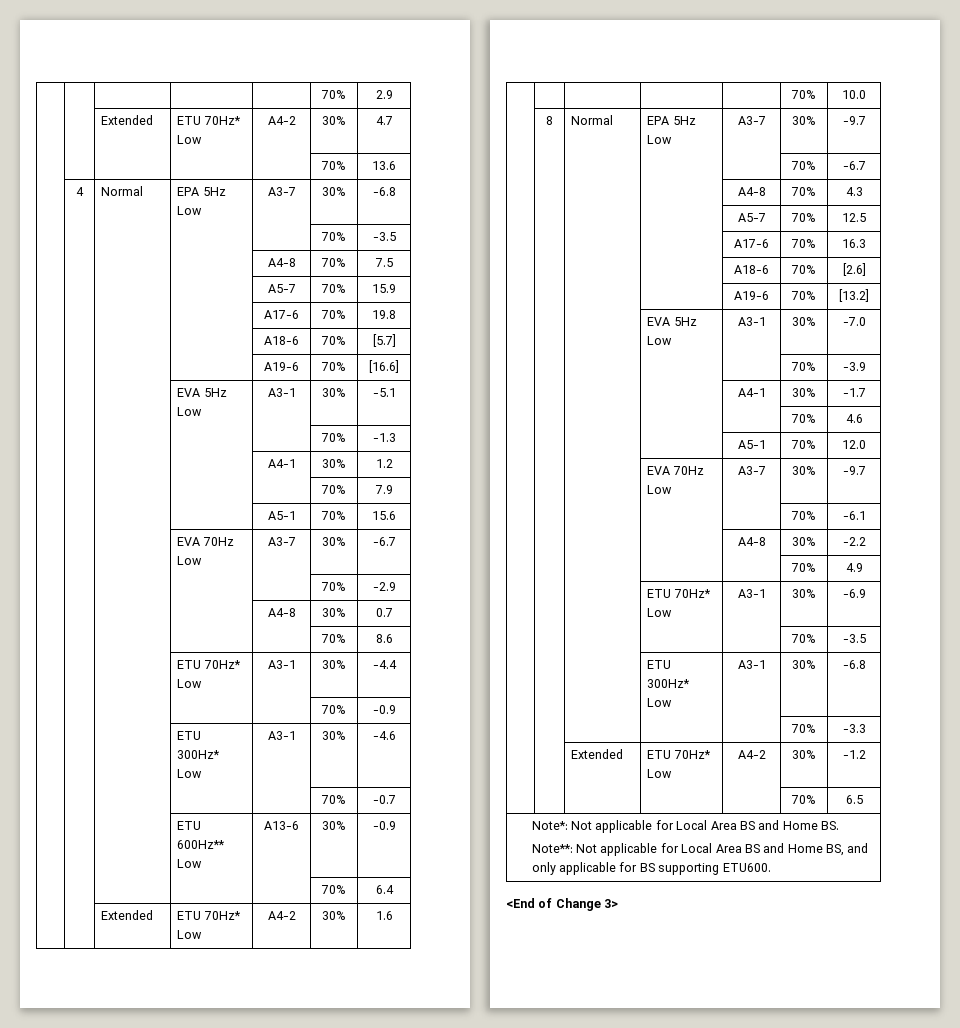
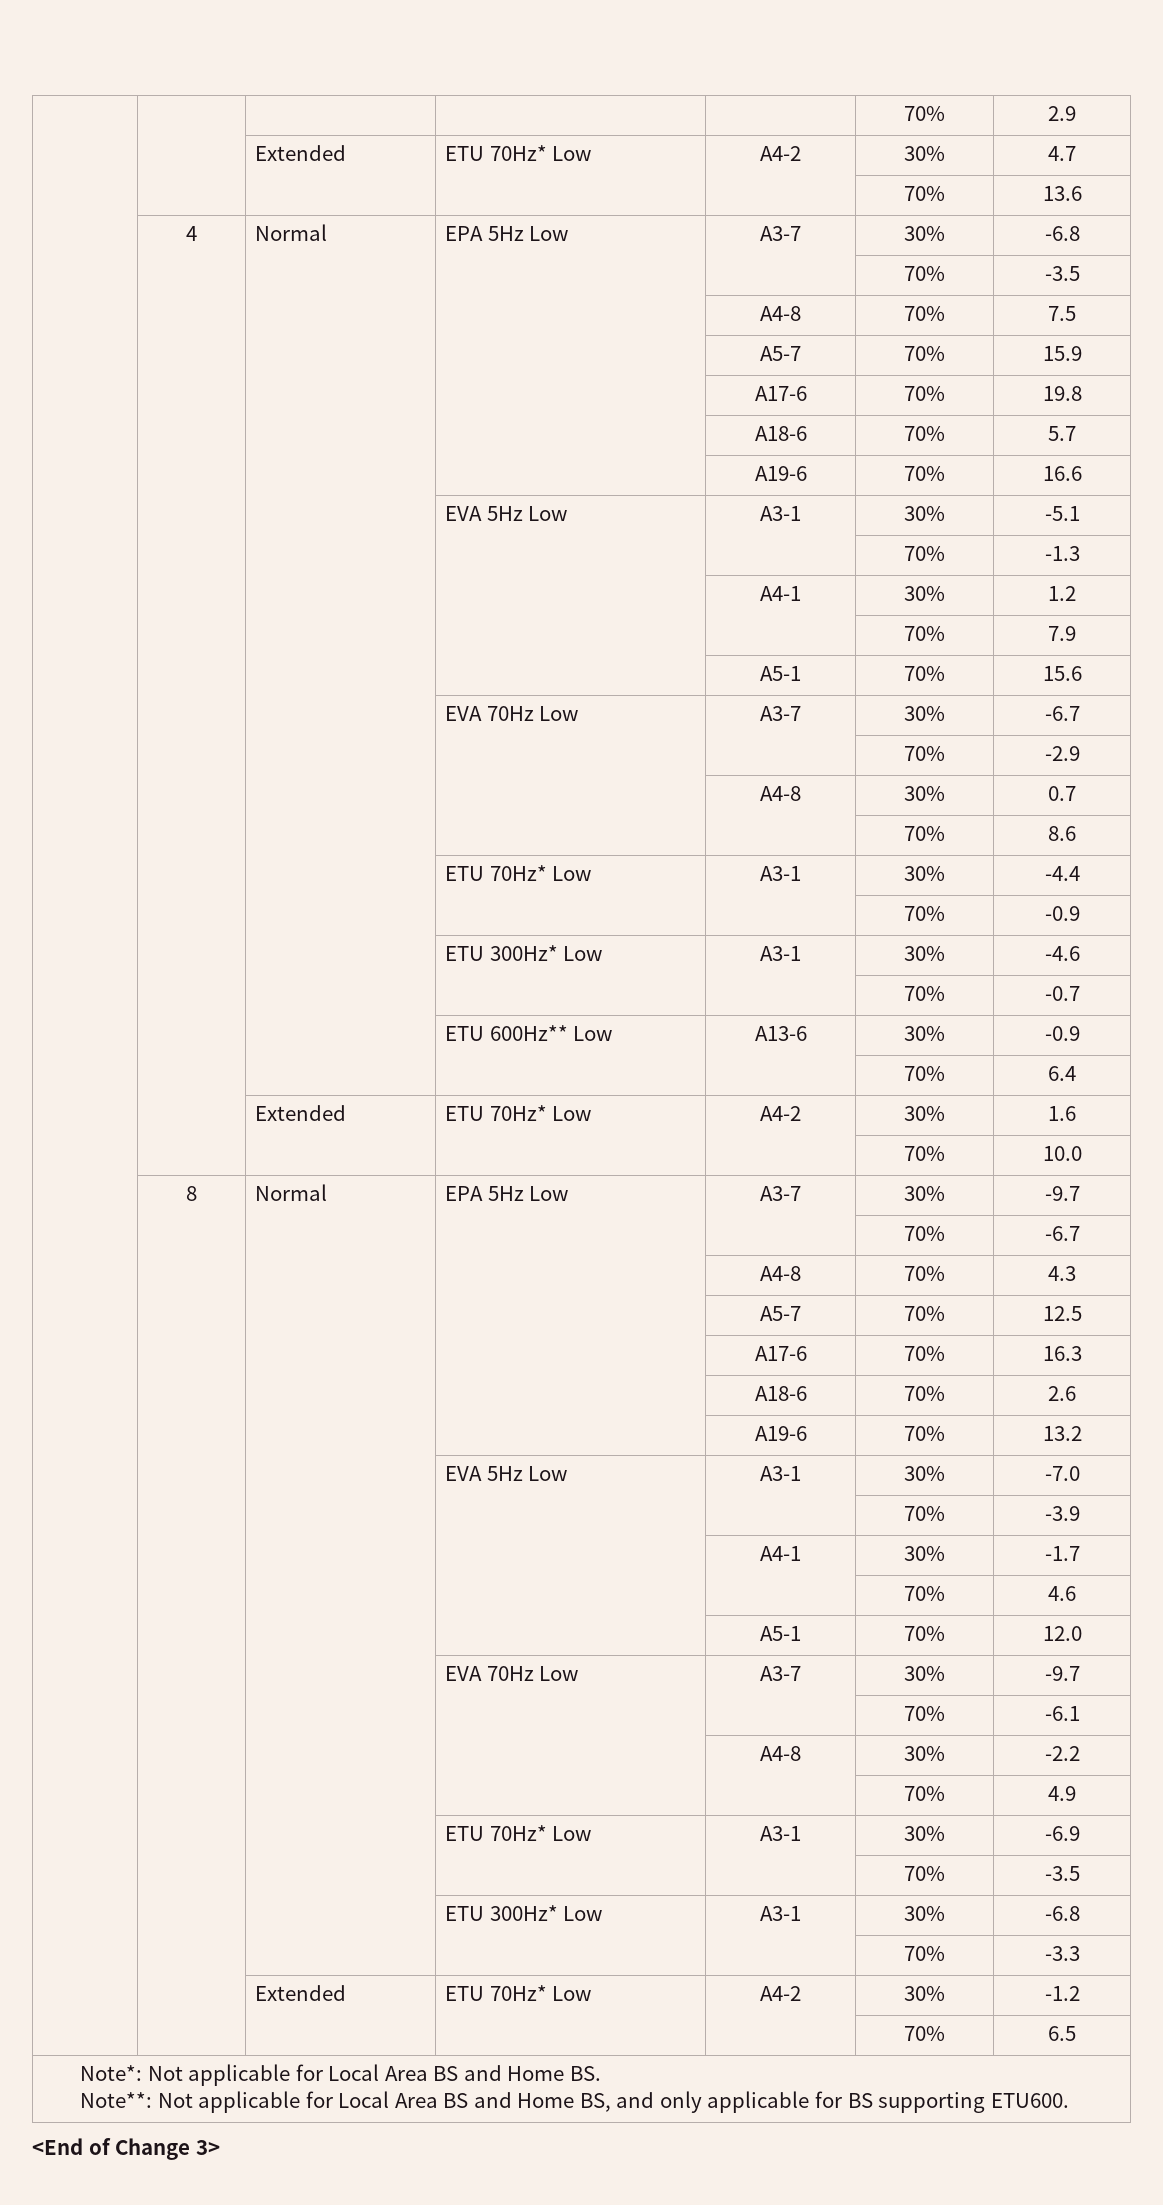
[372,334,396,347] [264,362,299,371] [321,362,346,371] [369,360,399,373] [5.7] // | | | | A19-6 | 70% | [16.6] -> [1048,426,1076,441] [754,466,807,481] [904,466,945,481] [1042,466,1082,481] 5.7 // | | | | A19-6 | 70% | 16.6
[842,263,866,276] [734,291,769,300] [791,291,816,300] [839,289,869,302] [2.6] // | | | | A19-6 | 70% | [13.2] -> [1048,1386,1076,1401] [754,1426,807,1441] [904,1426,945,1441] [1042,1426,1082,1441] 2.6 // | | | | A19-6 | 70% | 13.2

